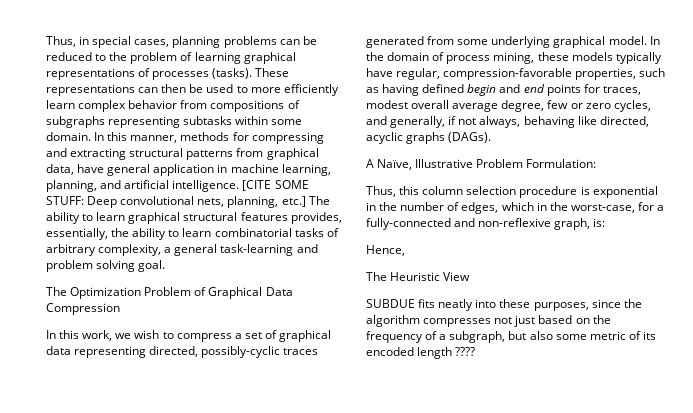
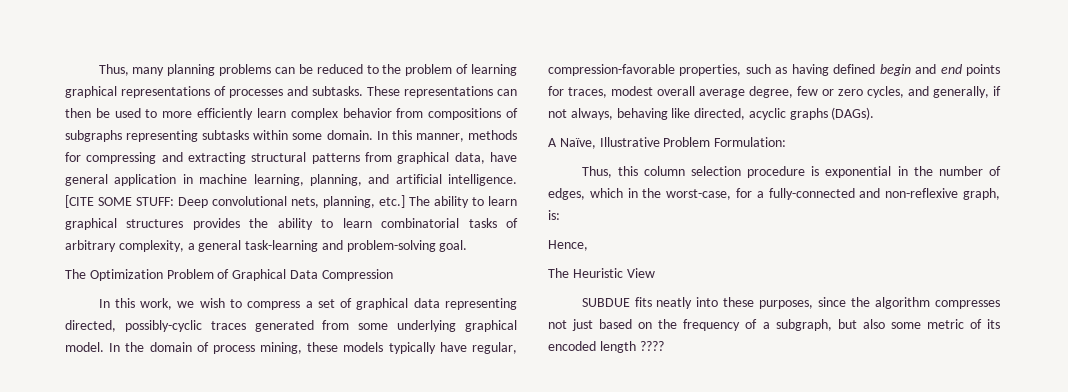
[46,36,170,48] Thus, in special cases, -> [98,64,165,76] Thus, many
[212,68,253,79] (tasks). -> [287,86,363,96] and subtasks.
[183,212,342,224] [46,228,108,240] structural features provides, essentially, -> [126,218,240,230] structures provides
[46,260,136,272] problem solving -> [346,240,436,252] problem-solving

